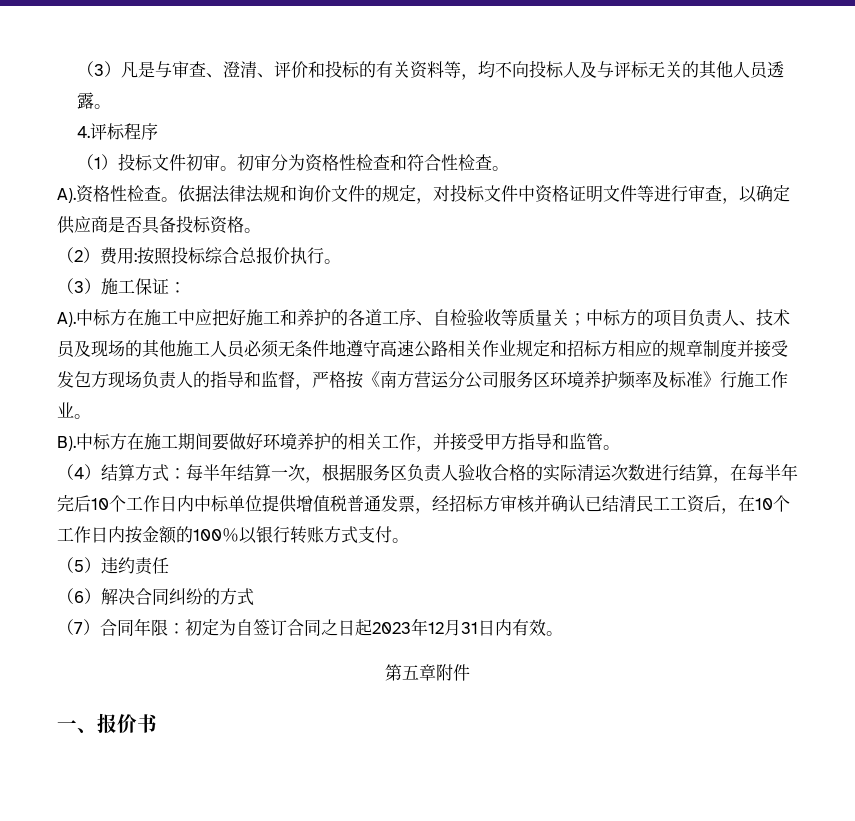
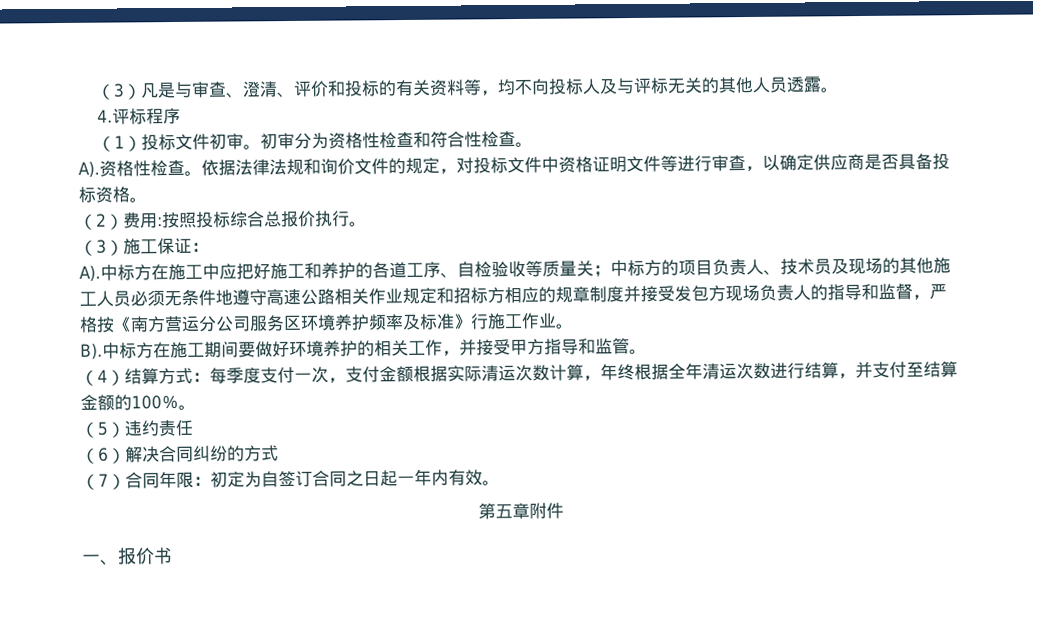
[203,463,798,483] [57,495,790,514] [57,526,392,544] 半年结算一次，根据服务区负责人验收合格的实际清运次数进行结算，在每半年完后10个工作日内中标单位提供增值税普通发票，经招标方审核并确认已结清民工工资后，在10个工作日内按金额的100％以银行转账方式支付 -> [226,361,958,384] [80,394,179,411] 季度支付一次，支付金额根据实际清运次数计算，年终根据全年清运次数进行结算，并支付至结算金额的100％
[372,618,495,636] 2023年12月31日 -> [397,468,432,486] 一年

